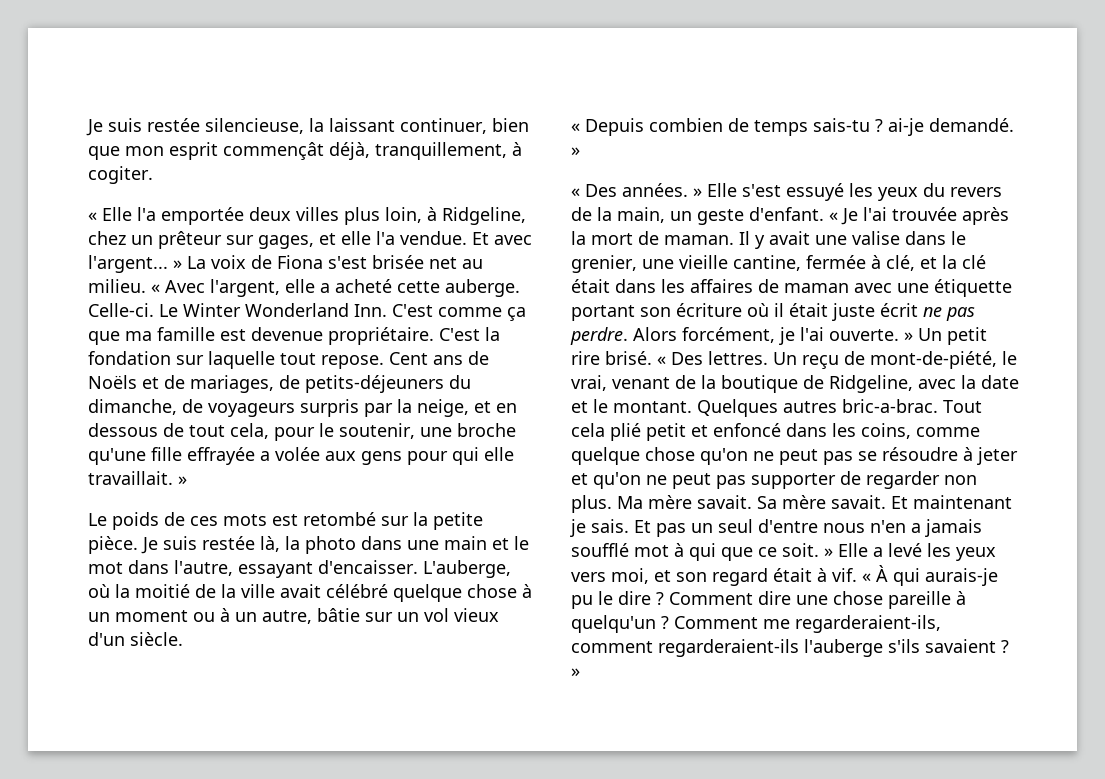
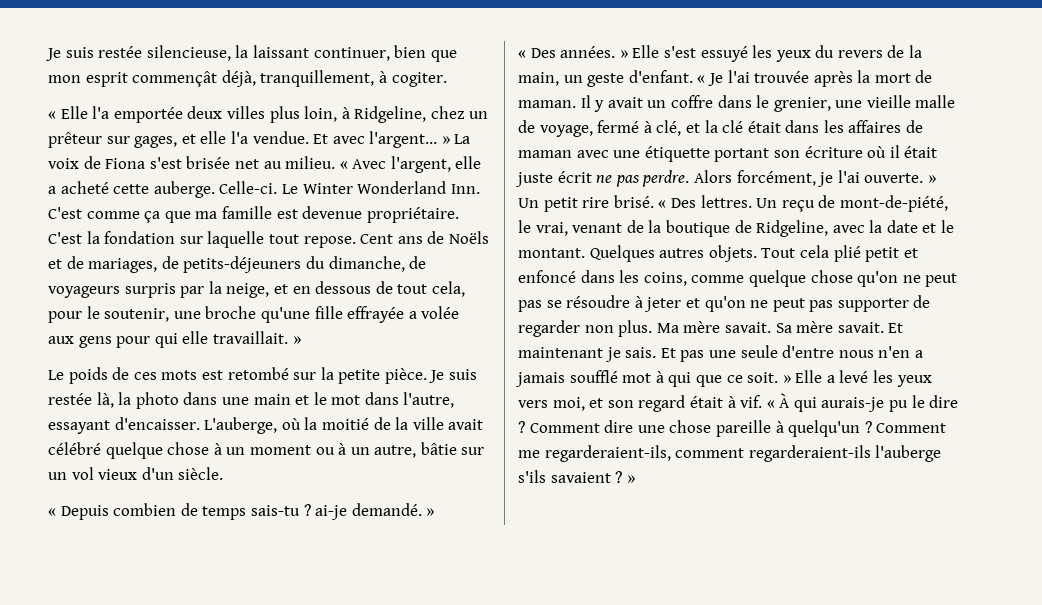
[815,231,900,245] une valise -> [647,95,713,108] un coffre
[733,255,866,271] cantine, fermée -> [915,95,956,108] [518,120,640,137] malle de voyage, fermé
[842,399,938,413] bric-a-brac. -> [708,245,757,262] objets.
[691,519,753,533] un seul -> [708,345,778,358] une seule

